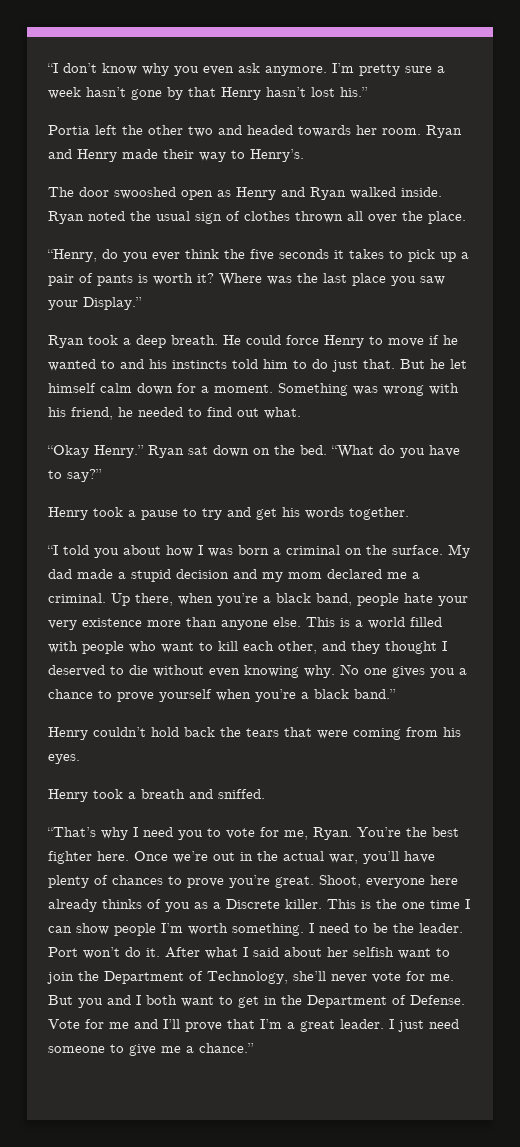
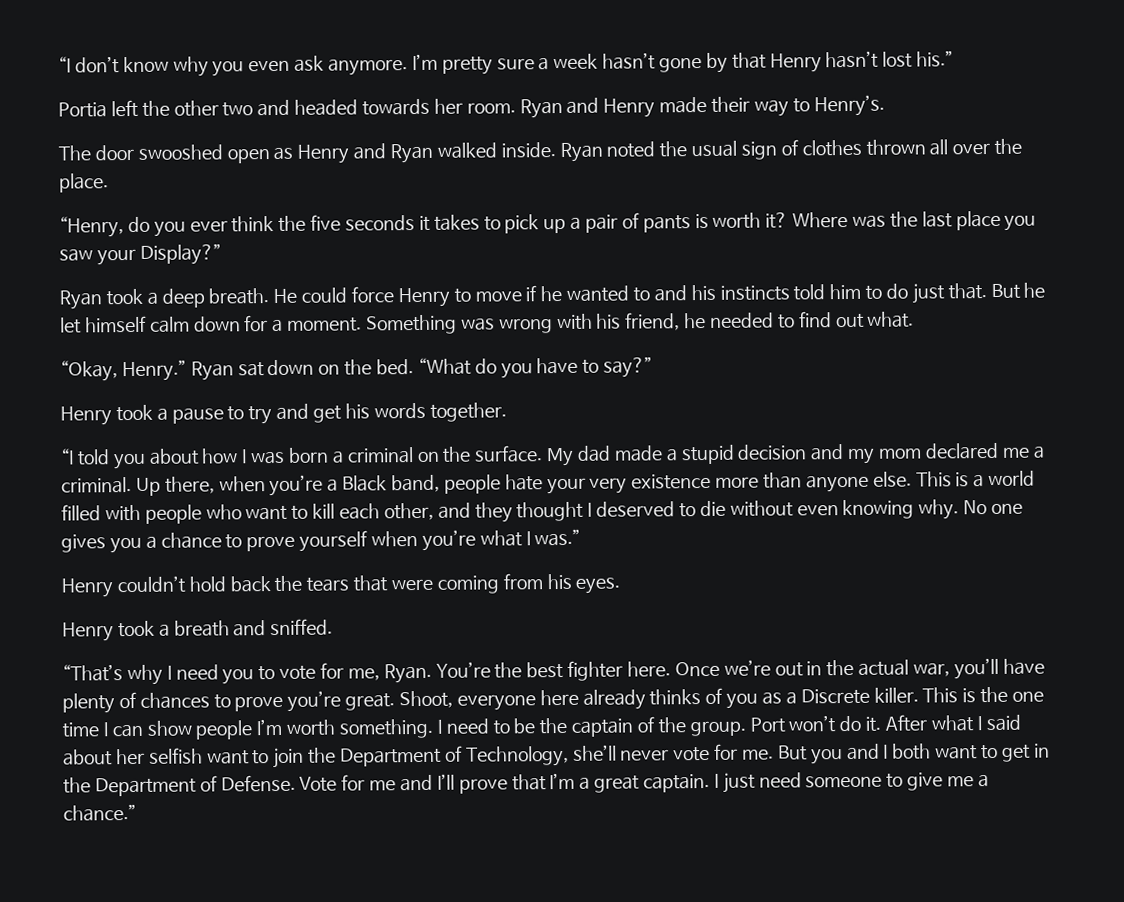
[83,297,142,310] Display.” -> [139,243,222,265] Display?”
[47,445,89,458] “Okay -> [60,360,118,382] “Okay,
[276,593,311,603] black -> [342,475,388,492] Black
[301,689,396,699] a black band.” -> [479,528,582,547] what I was.”
[419,923,463,933] leader. -> [571,716,746,737] captain of the group.
[340,1019,384,1029] leader. -> [643,773,711,793] captain.

